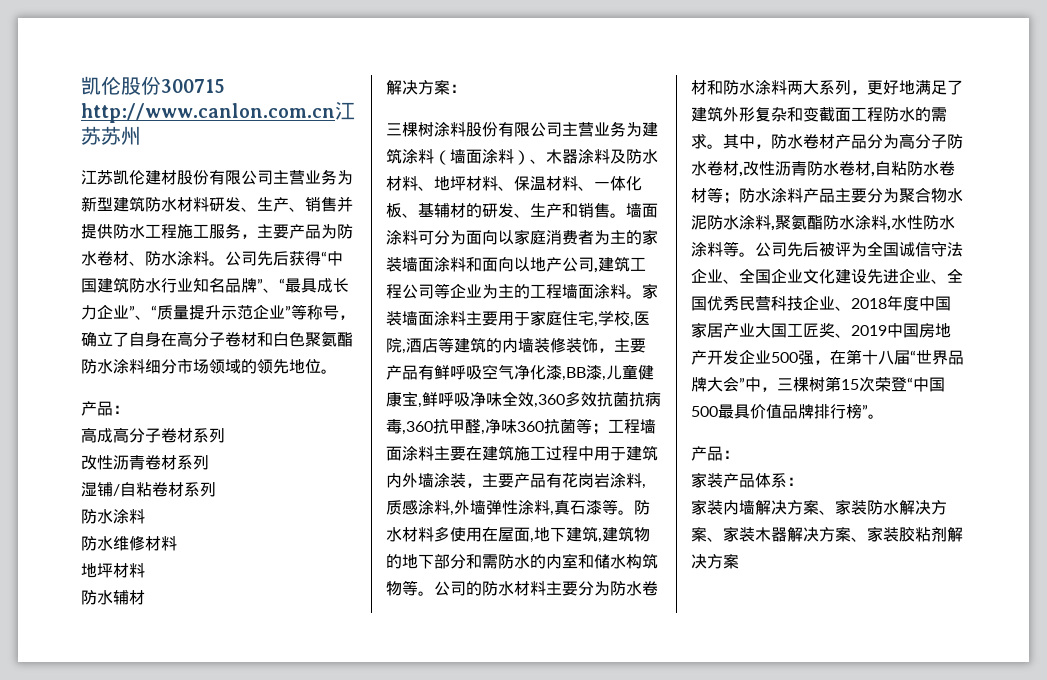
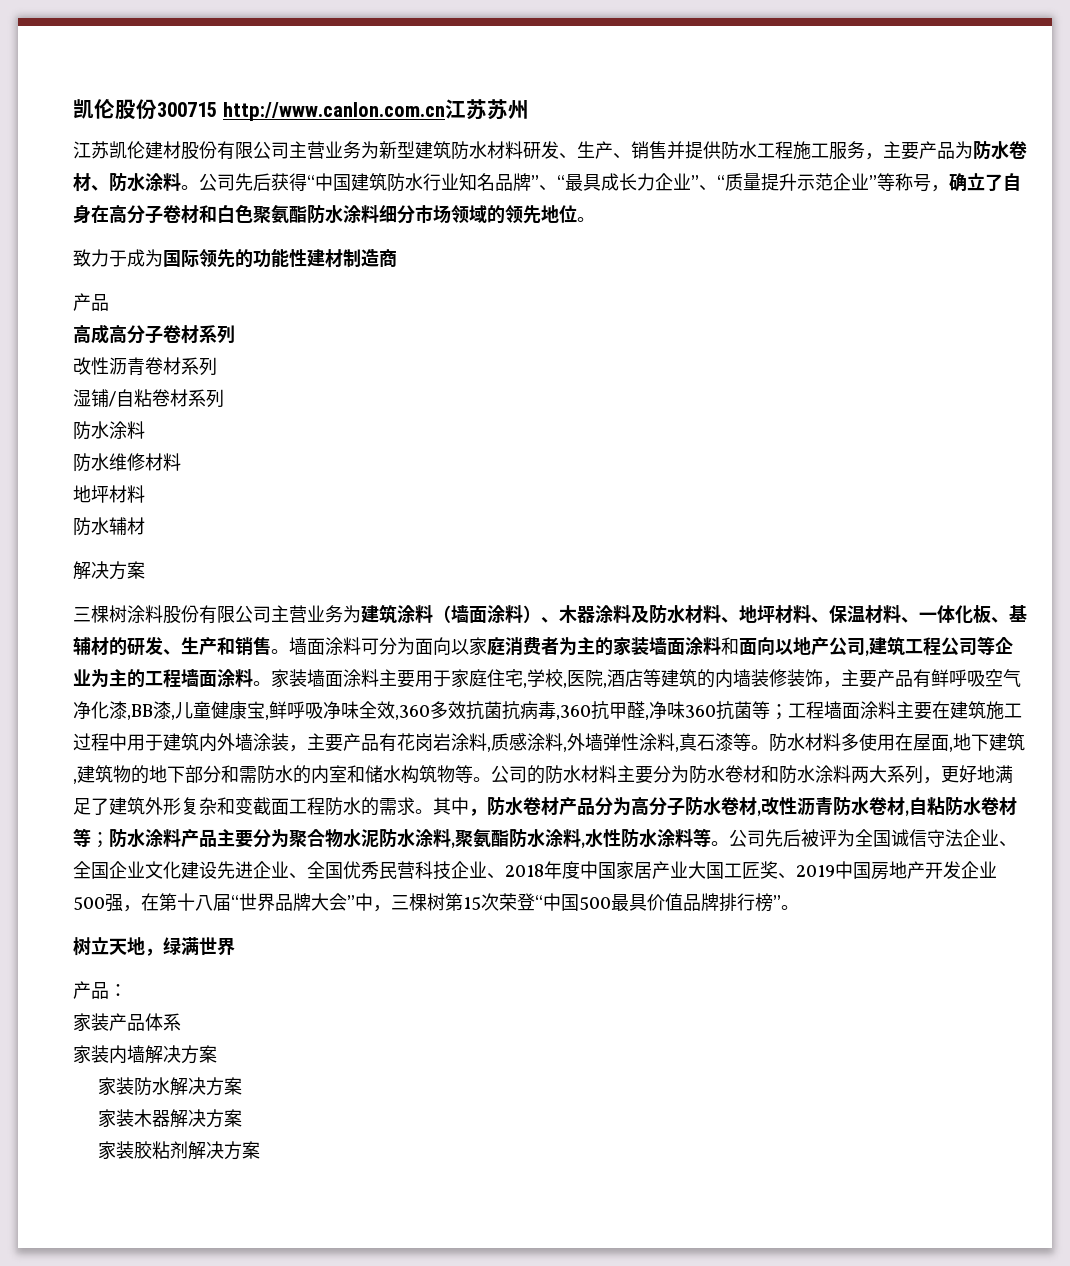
[81,401,129,416] // 产品： -> [73,249,397,268] [73,293,109,311] // 致力于成为国际领先的功能性建材制造商 // 产品
[450,84,466,93] ： -> (145, 570) none
(884, 416) none -> [73,937,235,956] // 树立天地，绿满世界
[787,477,803,486] ： -> (181, 1022) none
[819,510,835,515] 、 -> (217, 1054) //
[707,537,723,542] 、 -> (242, 1086) //
[851,537,867,542] 、 -> (242, 1118) //

